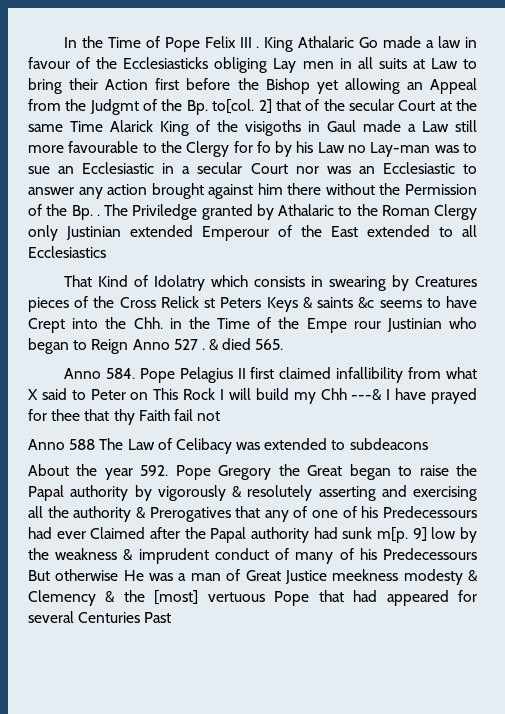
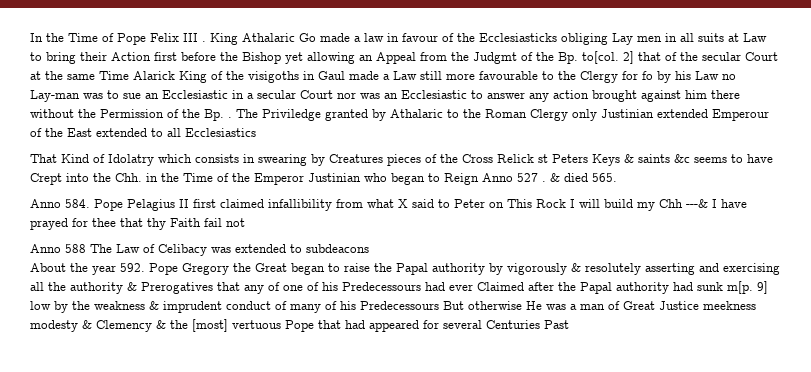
[306,318,381,333] Empe rour -> [254,173,304,185] Emperor

